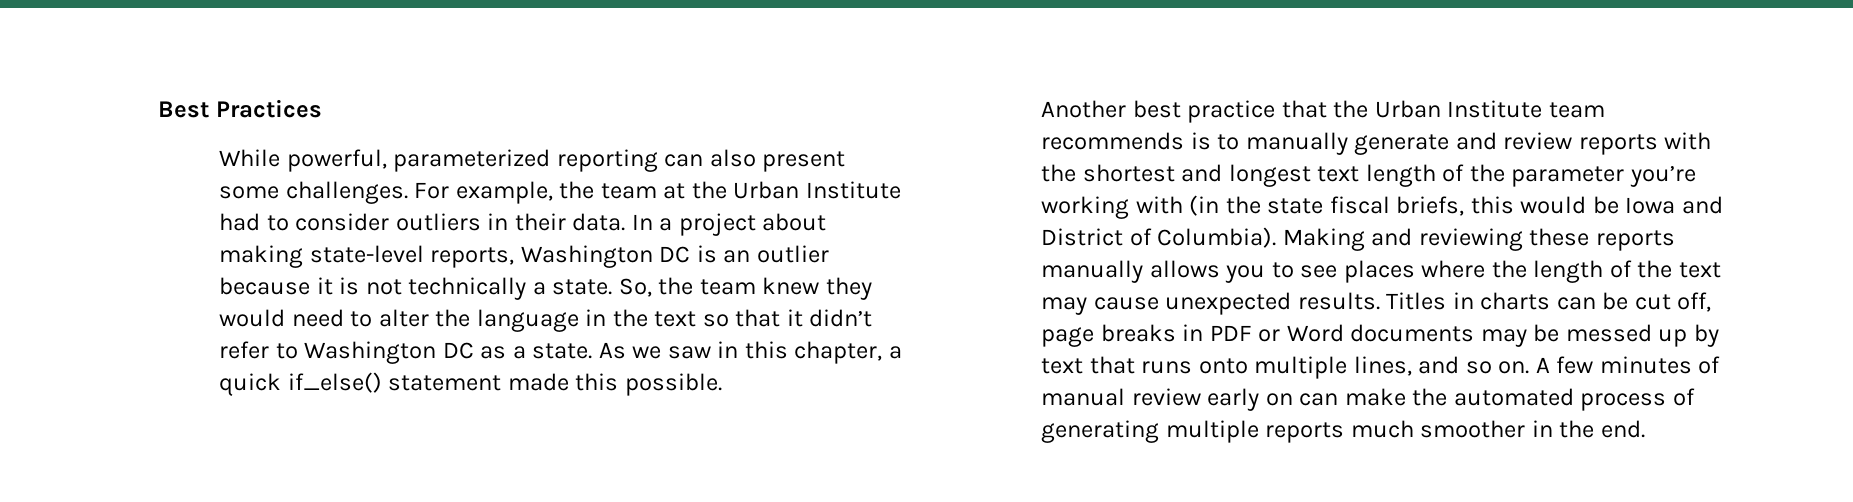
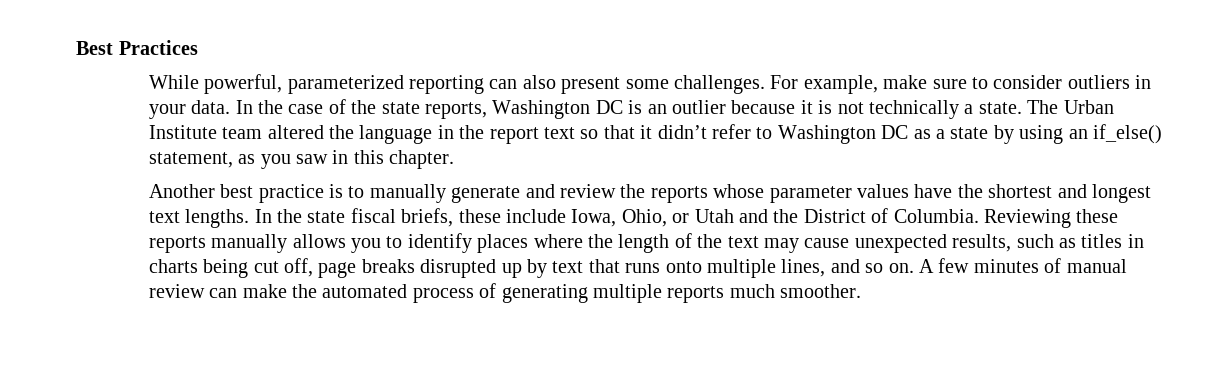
[559,181,901,199] [219,213,261,231] the team at the Urban Institute had -> [883,75,967,89] make sure
[514,213,566,231] their -> [148,104,186,119] your
[659,213,827,236] [219,245,424,268] a project about making state-level -> [258,99,420,114] the case of the state
[618,277,872,300] [219,309,429,327] So, the team knew they would need to alter -> [1027,100,1114,114] [148,125,324,139] The Urban Institute team altered
(648, 318) none -> [489,127,539,144] report
[532,341,902,364] [219,372,722,396] [1041,100,1605,123] [1041,132,1185,150] state. As we saw in this chapter, a quick if_else() statement made this possible. // Another best practice that the Urban Institute team recommends -> [950,124,1163,144] [148,150,455,169] [148,184,324,203] state by using an if_else() statement, as you saw in this chapter. // Another best practice
[1578,132,1712,155] reports with -> [620,184,953,203] the reports whose parameter values have
[1365,164,1696,187] [1041,195,1723,219] [1041,227,1523,251] length of the parameter you’re working with (in the state fiscal briefs, this would be Iowa and District of Columbia). Making and reviewing -> [185,208,1072,228] lengths. In the state fiscal briefs, these include Iowa, Ohio, or Utah and the District of Columbia. Reviewing
[1300,265,1338,278] see -> [407,233,472,253] identify
[1297,292,1712,312] [1041,324,1652,347] results. Titles in charts can be cut off, page breaks in PDF or Word documents may be messed -> [952,234,1144,252] [148,258,497,278] results, such as titles in charts being cut off, page breaks disrupted
[1207,388,1293,411] early on -> (205, 291) none
[1420,420,1645,438] smoother in the end. -> [780,284,862,298] smoother.

